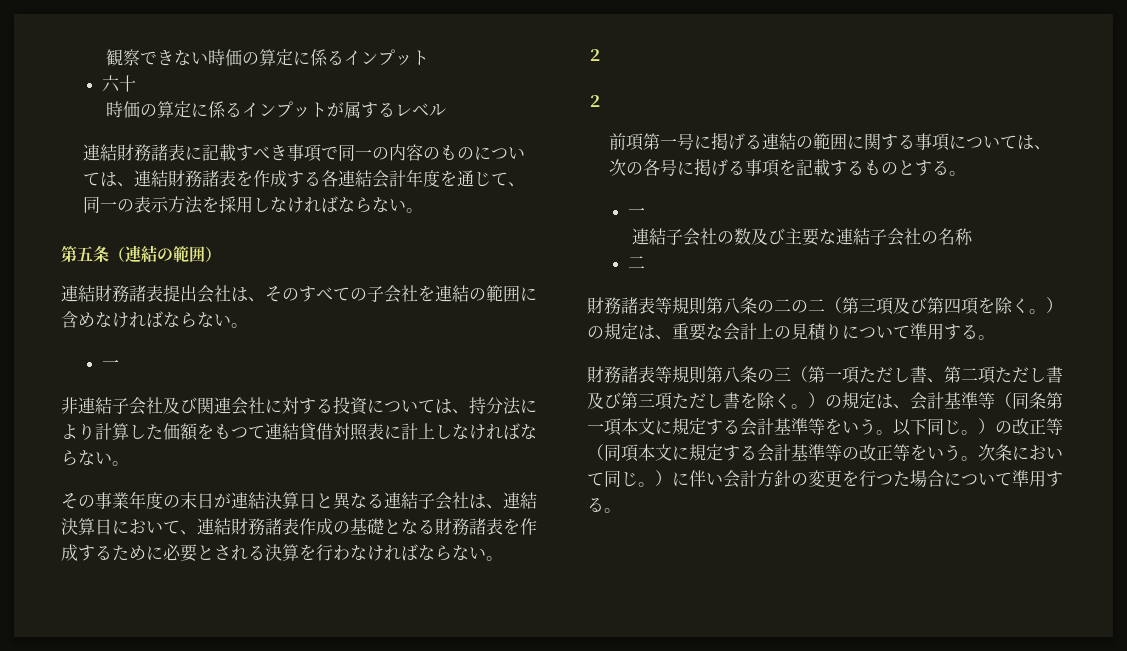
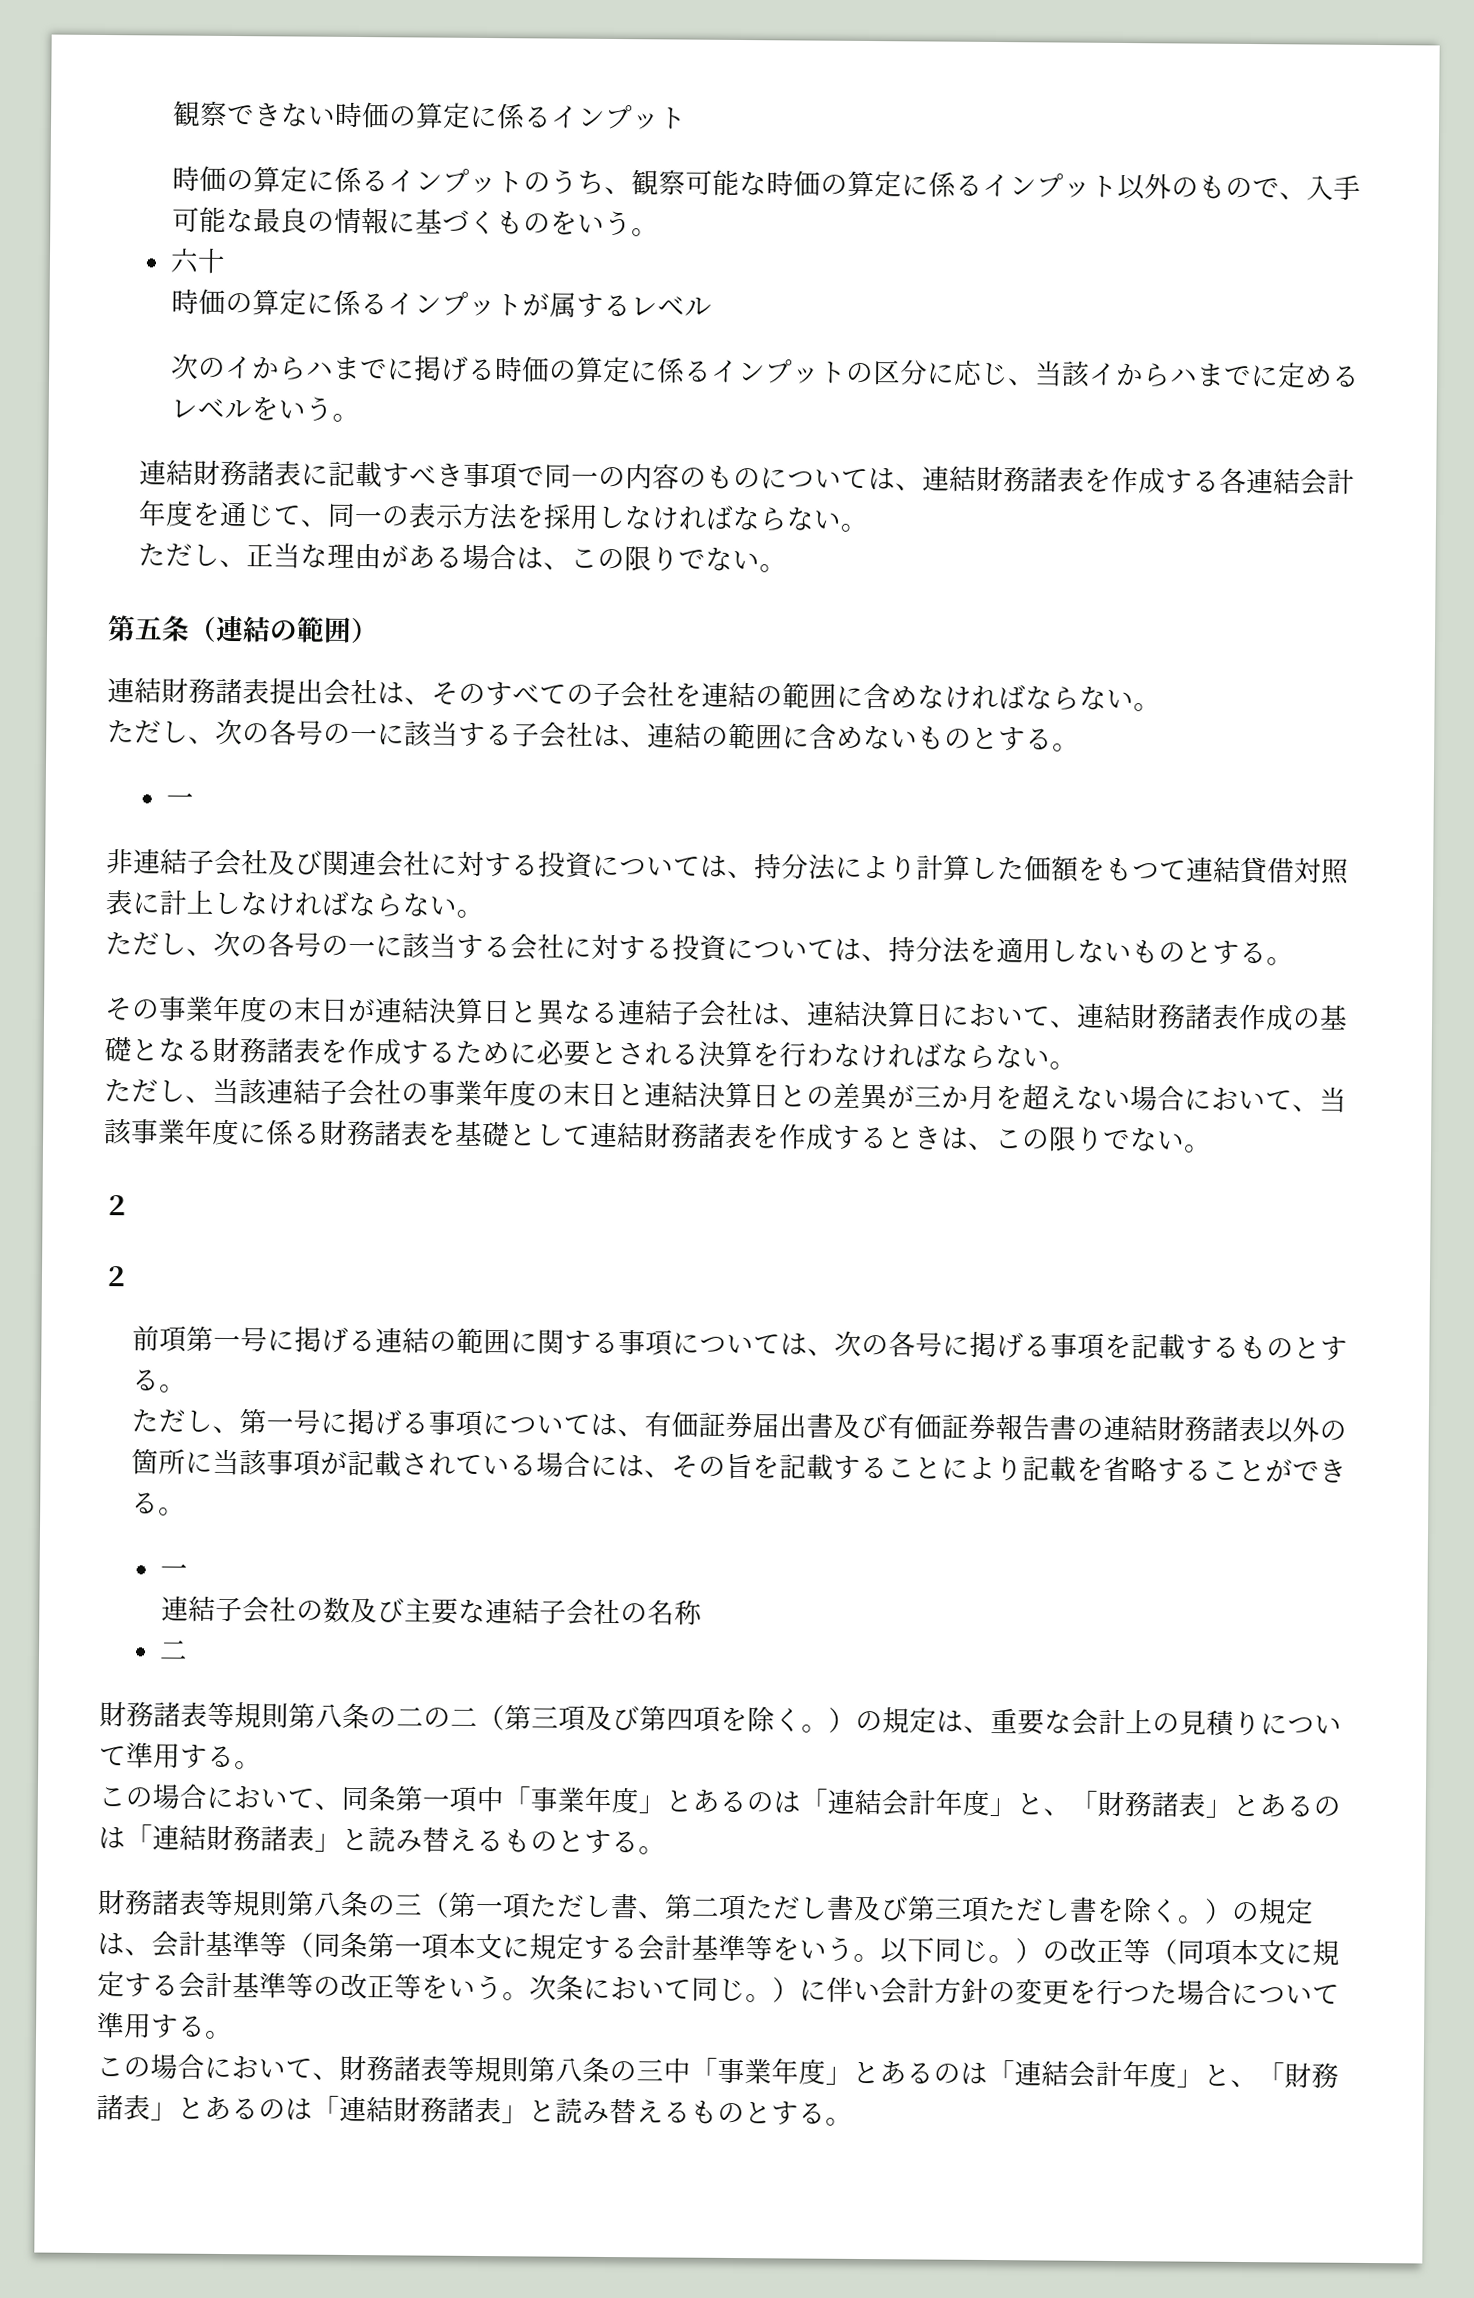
(429, 58) none -> [171,165,1361,201] [171,206,659,237] // 時価の算定に係るインプットのうち、観察可能な時価の算定に係るインプット以外のもので、入手可能な最良の情報に基づくものをいう。
(446, 110) none -> [170,353,1360,389] [169,396,360,423] // 次のイからハまでに掲げる時価の算定に係るインプットの区分に応じ、当該イからハまでに定めるレベルをいう。
(424, 210) none -> [138,542,788,573] // ただし、正当な理由がある場合は、この限りでない。
(248, 325) none -> [107,718,1080,752] // ただし、次の各号の一に該当する子会社は、連結の範囲に含めないものとする。
(129, 463) none -> [105,930,1294,966] // ただし、次の各号の一に該当する会社に対する投資については、持分法を適用しないものとする。
(503, 558) none -> [104,1077,1347,1113] [104,1118,1212,1153] // ただし、当該連結子会社の事業年度の末日と連結決算日との差異が三か月を超えない場合において、当該事業年度に係る財務諸表を基礎として連結財務諸表を作成するときは、この限りでない。
(967, 173) none -> [131,1408,1348,1444] [131,1448,1348,1483] [131,1492,187,1516] // ただし、第一号に掲げる事項については、有価証券届出書及び有価証券報告書の連結財務諸表以外の箇所に当該事項が記載されている場合には、その旨を記載することにより記載を省略することができる。
(995, 337) none -> [98,1783,1341,1818] [98,1824,666,1855] // この場合において、同条第一項中「事業年度」とあるのは「連結会計年度」と、「財務諸表」とあるのは「連結財務諸表」と読み替えるものとする。
(621, 510) none -> [96,2053,1339,2089] [96,2093,853,2126] // この場合において、財務諸表等規則第八条の三中「事業年度」とあるのは「連結会計年度」と、「財務諸表」とあるのは「連結財務諸表」と読み替えるものとする。

